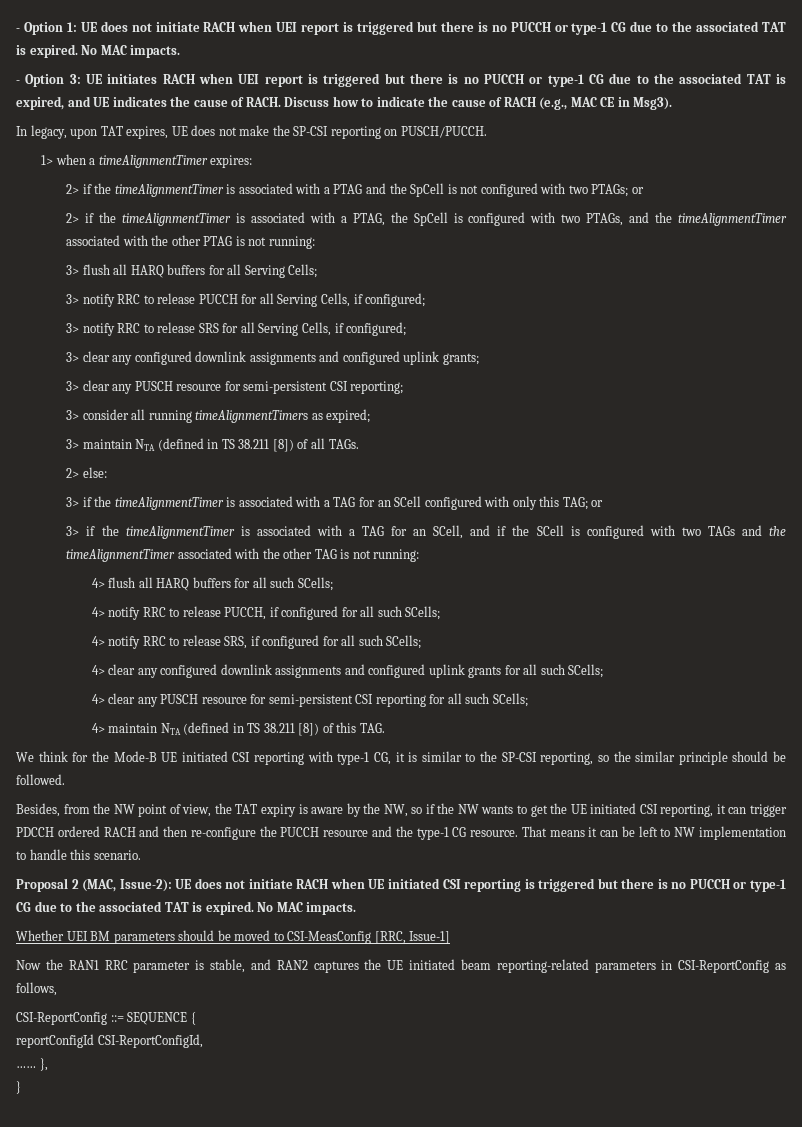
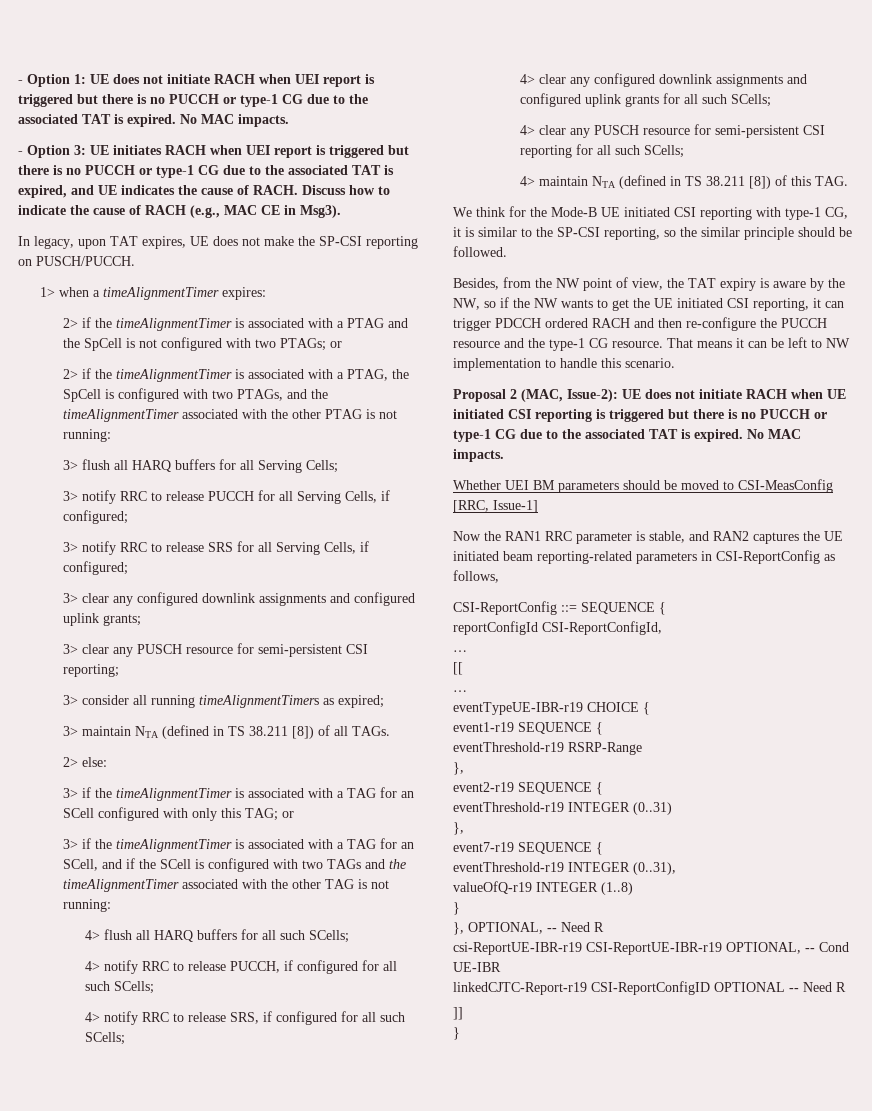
[16,1058,48,1071] …… }, -> [453,650,467,652] [453,662,463,675] [453,690,467,692] [453,702,650,715] [453,722,603,735] [453,742,642,755] [453,762,464,775] [453,782,603,795] [453,802,672,815] [453,822,464,835] [453,842,603,855] [453,862,676,875] [453,881,633,895] [453,902,460,915] [453,922,604,935] [453,942,849,955] [453,962,501,972] [453,981,846,995] [453,1007,463,1020] … // [[ // … // eventTypeUE-IBR-r19 CHOICE { // event1-r19 SEQUENCE { // eventThreshold-r19 RSRP-Range // }, // event2-r19 SEQUENCE { // eventThreshold-r19 INTEGER (0..31) // }, // event7-r19 SEQUENCE { // eventThreshold-r19 INTEGER (0..31), // valueOfQ-r19 INTEGER (1..8) // } // }, OPTIONAL, -- Need R // csi-ReportUE-IBR-r19 CSI-ReportUE-IBR-r19 OPTIONAL, -- Cond UE-IBR // linkedCJTC-Report-r19 CSI-ReportConfigID OPTIONAL -- Need R // ]]

